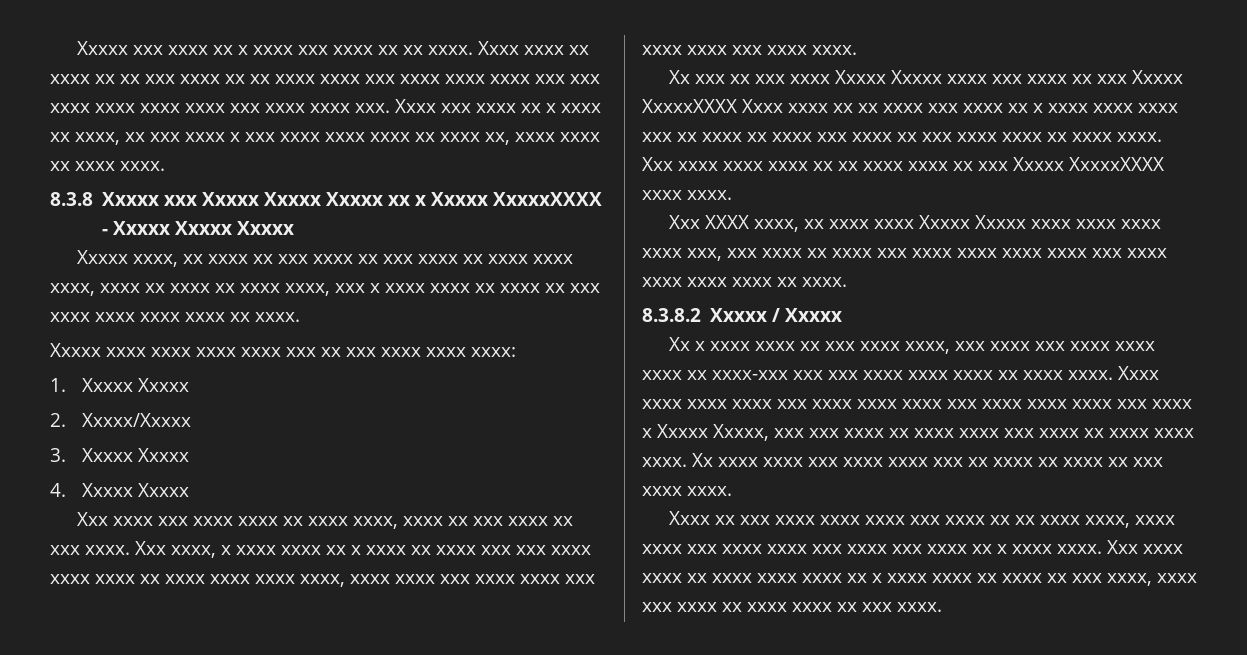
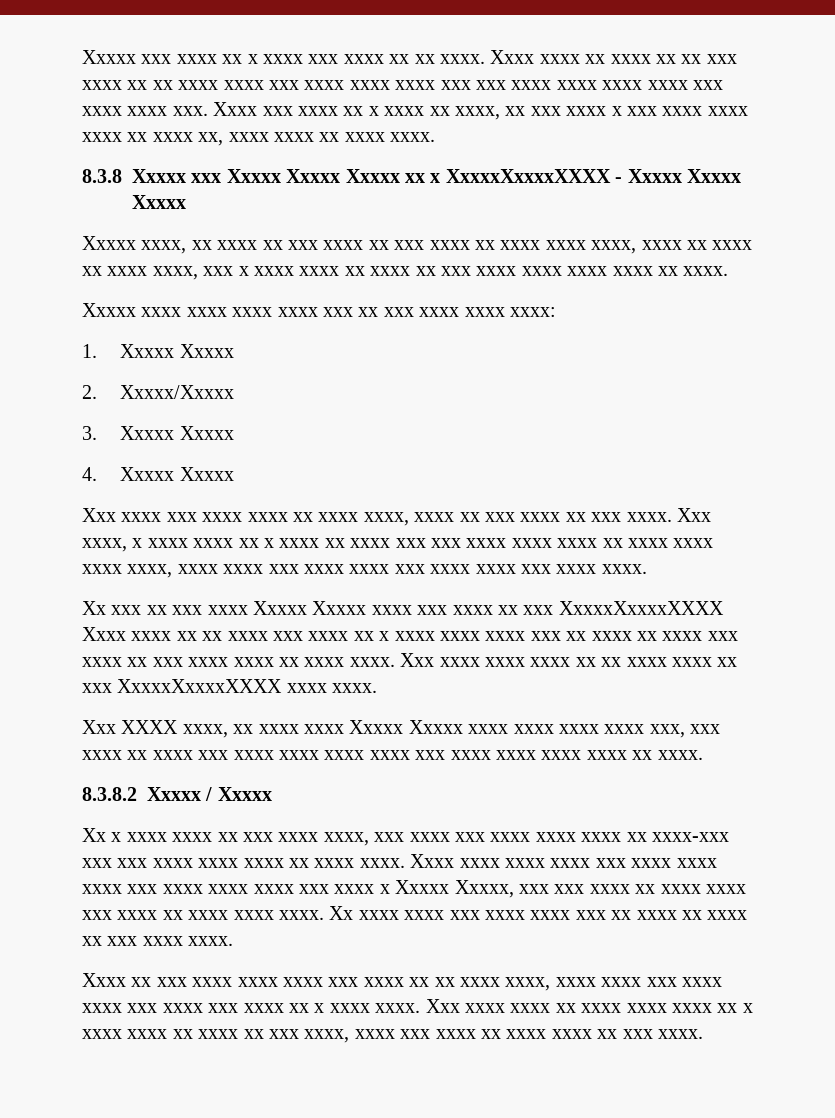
[431,192,603,206] Xxxxx XxxxxXXXX -> [445,169,611,183] XxxxxXxxxxXXXX
[1131,70,1183,84] [642,99,737,113] Xxxxx XxxxxXXXX -> [558,601,724,615] XxxxxXxxxxXXXX
[1013,157,1164,171] Xxxxx XxxxxXXXX -> [117,679,283,693] XxxxxXxxxxXXXX

